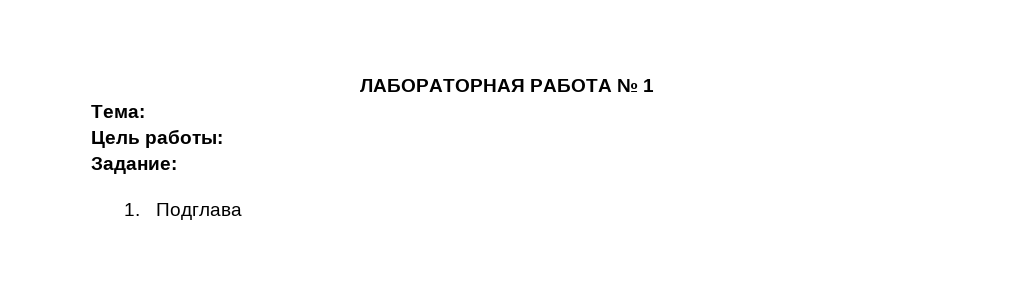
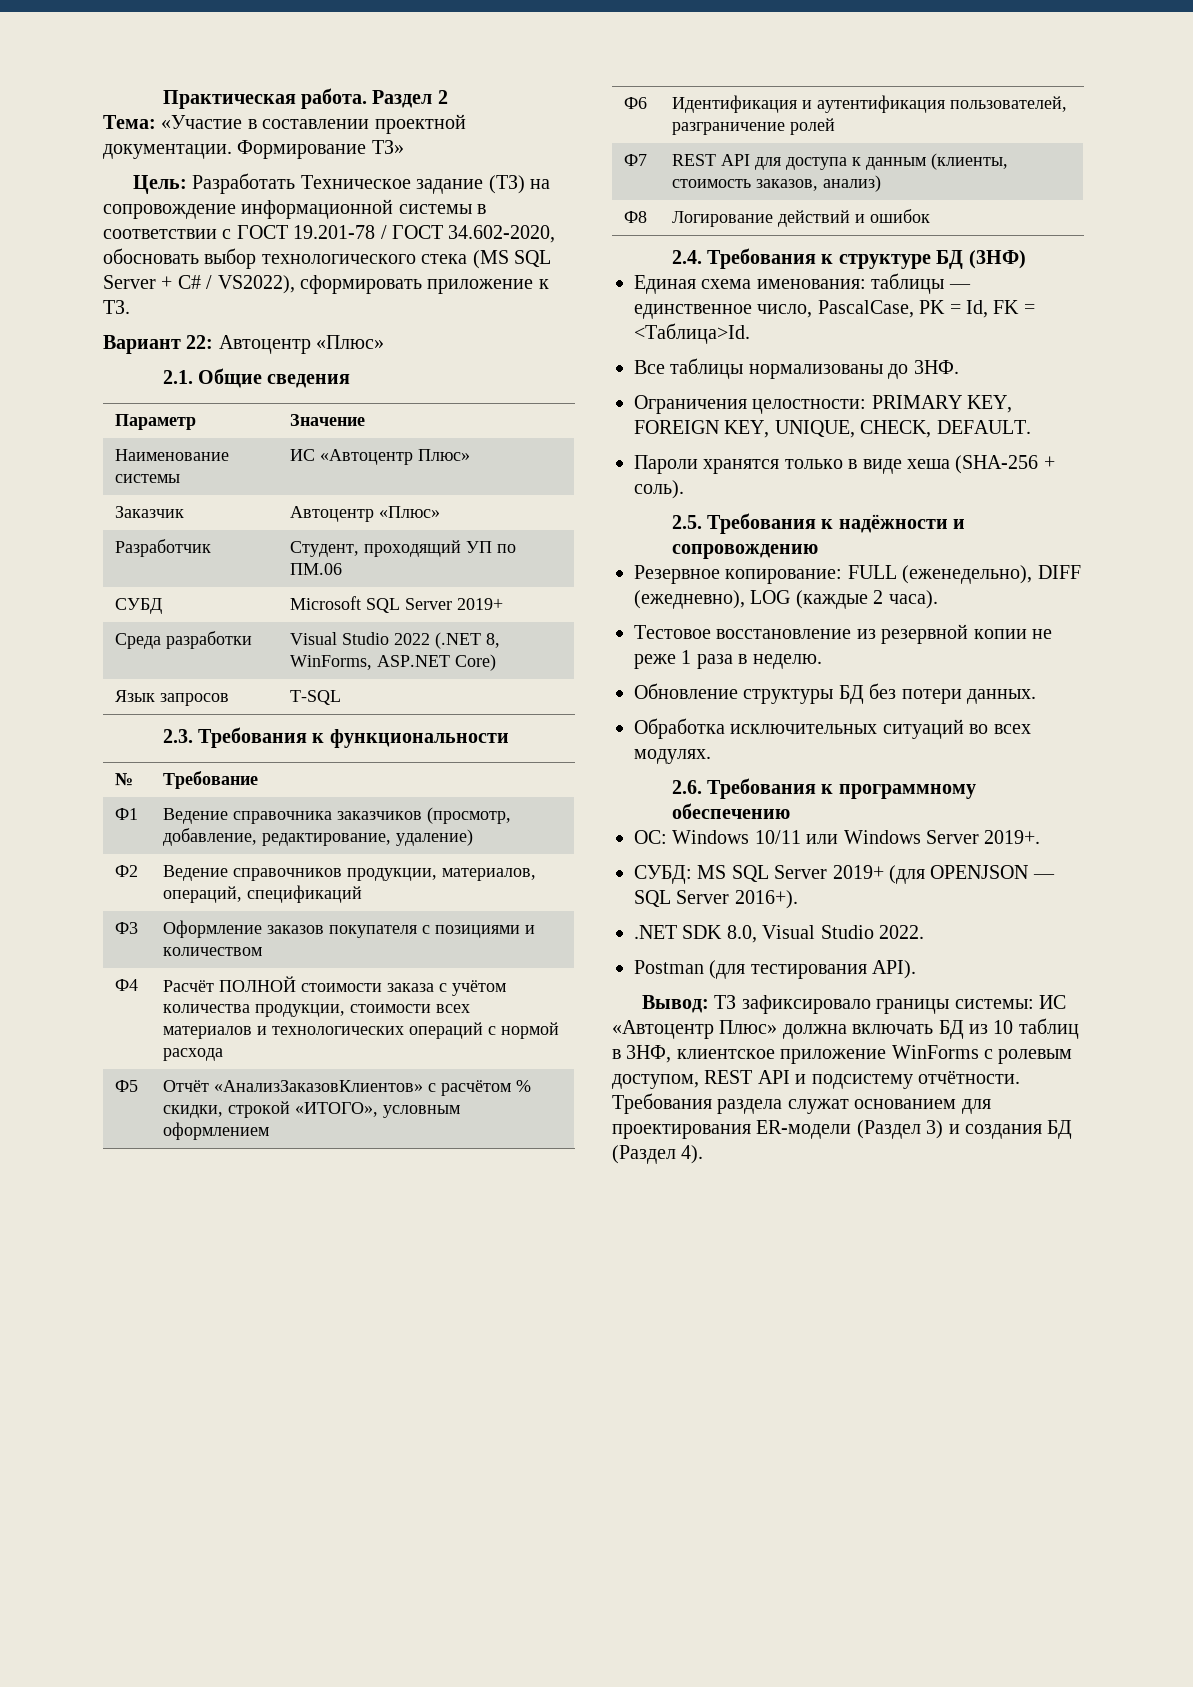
[359,79,655,92] [91,105,145,118] [91,129,224,148] [91,157,177,174] [123,203,243,220] ЛАБОРАТОРНАЯ РАБОТА № 1 // Тема: // Цель работы: // Задание: // 1. Подглава -> [162,88,448,109] [103,114,466,134] [103,140,404,159] [132,173,550,194] [103,199,487,219] [103,225,556,243] [103,248,551,269] [103,275,549,294] [103,300,130,314] [103,335,385,354] [162,368,351,388] [115,414,197,430] [290,414,366,426] [115,449,230,461] [115,474,181,483] [290,449,471,465] [115,506,185,518] [290,506,441,522] [115,539,212,557] [290,540,517,557] [290,563,343,575] [115,598,163,614] [290,596,504,613] [115,631,253,649] [290,632,501,649] [290,654,497,671] [115,690,230,706] [290,690,342,705] [162,727,509,748] [115,773,134,786] [163,771,259,789] [115,808,139,820] [163,807,512,824] [163,828,474,846] [115,865,139,877] [163,865,537,881] [163,885,363,903] [115,922,139,934] [163,920,536,938] [163,947,263,956] [115,979,139,991] [163,976,507,996] [163,1004,471,1017] [163,1022,560,1039] [163,1048,224,1061] [115,1080,139,1092] [163,1080,532,1096] [163,1101,461,1118] [163,1122,270,1140] [624,97,648,109] [672,95,1068,113] [672,118,836,135] [624,154,648,166] [672,153,1009,170] [672,175,882,192] [624,211,648,223] [672,209,931,227] [671,248,1026,269] [634,273,971,294] [634,300,1035,319] [634,323,750,344] [634,358,959,379] [634,395,1013,414] [634,420,1031,438] [634,455,1055,474] [634,480,684,499] [671,513,966,534] [671,544,818,559] [634,565,1081,584] [634,590,938,609] [634,624,1052,644] [634,650,822,669] [634,683,1036,704] [634,718,1031,739] [634,749,711,764] [671,778,976,799] [671,803,790,819] [634,830,1041,844] [634,865,1055,884] [634,890,798,909] [634,925,924,943] [634,960,917,979] [641,995,1066,1014] [612,1018,1079,1039] [612,1045,1073,1064] [612,1070,1020,1089] [612,1093,991,1114] [612,1120,1073,1139] [612,1145,704,1164] Практическая работа. Раздел 2 // Тема: «Участие в составлении проектной документации. Формирование ТЗ» // Цель: Разработать Техническое задание (ТЗ) на сопровождение информационной системы в соответствии с ГОСТ 19.201-78 / ГОСТ 34.602-2020, обосновать выбор технологического стека (MS SQL Server + C# / VS2022), сформировать приложение к ТЗ. // Вариант 22: Автоцентр «Плюс» // 2.1. Общие сведения // Параметр | Значение // Наименование системы | ИС «Автоцентр Плюс» // Заказчик | Автоцентр «Плюс» // Разработчик | Студент, проходящий УП по ПМ.06 // СУБД | Microsoft SQL Server 2019+ // Среда разработки | Visual Studio 2022 (.NET 8, WinForms, ASP.NET Core) // Язык запросов | T-SQL // 2.3. Требования к функциональности // № | Требование // Ф1 | Ведение справочника заказчиков (просмотр, добавление, редактирование, удаление) // Ф2 | Ведение справочников продукции, материалов, операций, спецификаций // Ф3 | Оформление заказов покупателя с позициями и количеством // Ф4 | Расчёт ПОЛНОЙ стоимости заказа с учётом количества продукции, стоимости всех материалов и технологических операций с нормой расхода // Ф5 | Отчёт «АнализЗаказовКлиентов» с расчётом % скидки, строкой «ИТОГО», условным оформлением // Ф6 | Идентификация и аутентификация пользователей, разграничение ролей // Ф7 | REST API для доступа к данным (клиенты, стоимость заказов, анализ) // Ф8 | Логирование действий и ошибок // 2.4. Требования к структуре БД (3НФ) // Единая схема именования: таблицы — единственное число, PascalCase, PK = Id, FK = <Таблица>Id. // Все таблицы нормализованы до 3НФ. // Ограничения целостности: PRIMARY KEY, FOREIGN KEY, UNIQUE, CHECK, DEFAULT. // Пароли хранятся только в виде хеша (SHA-256 + соль). // 2.5. Требования к надёжности и сопровождению // Резервное копирование: FULL (еженедельно), DIFF (ежедневно), LOG (каждые 2 часа). // Тестовое восстановление из резервной копии не реже 1 раза в неделю. // Обновление структуры БД без потери данных. // Обработка исключительных ситуаций во всех модулях. // 2.6. Требования к программному обеспечению // ОС: Windows 10/11 или Windows Server 2019+. // СУБД: MS SQL Server 2019+ (для OPENJSON — SQL Server 2016+). // .NET SDK 8.0, Visual Studio 2022. // Postman (для тестирования API). // Вывод: ТЗ зафиксировало границы системы: ИС «Автоцентр Плюс» должна включать БД из 10 таблиц в 3НФ, клиентское приложение WinForms с ролевым доступом, REST API и подсистему отчётности. Требования раздела служат основанием для проектирования ER-модели (Раздел 3) и создания БД (Раздел 4).

